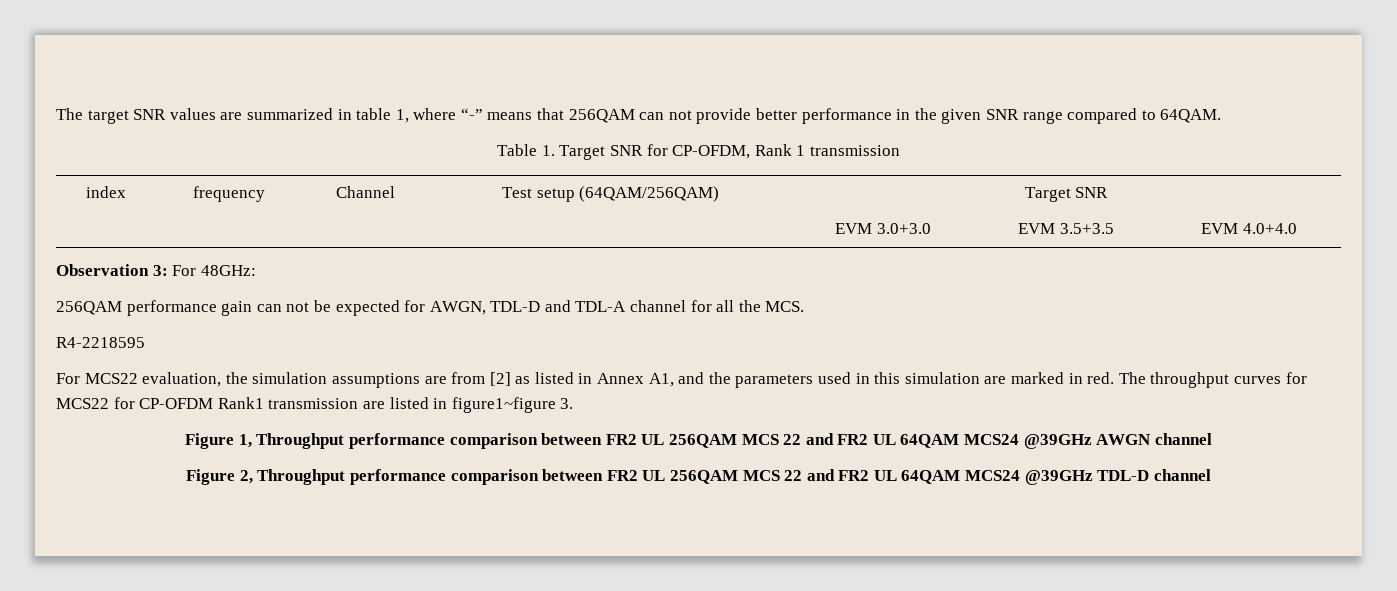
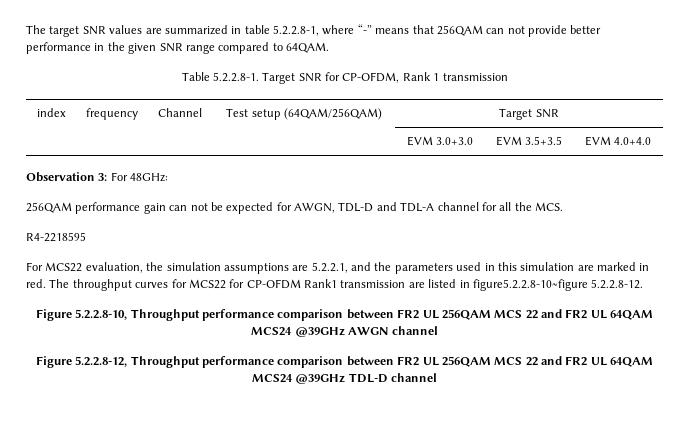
[395,109,409,123] 1, -> [273,25,319,36] 5.2.2.8-1,
[541,145,555,156] 1. -> [212,72,259,82] 5.2.2.8-1.
[451,372,674,387] from [2] as listed in Annex A1, -> [311,262,348,273] 5.2.2.1,
[451,397,574,413] [185,433,252,449] figure1~figure 3. // Figure 1, -> [472,279,644,291] [35,309,128,321] figure5.2.2.8-10~figure 5.2.2.8-12. // Figure 5.2.2.8-10,
[239,470,253,484] 2, -> [75,356,128,367] 5.2.2.8-12,

